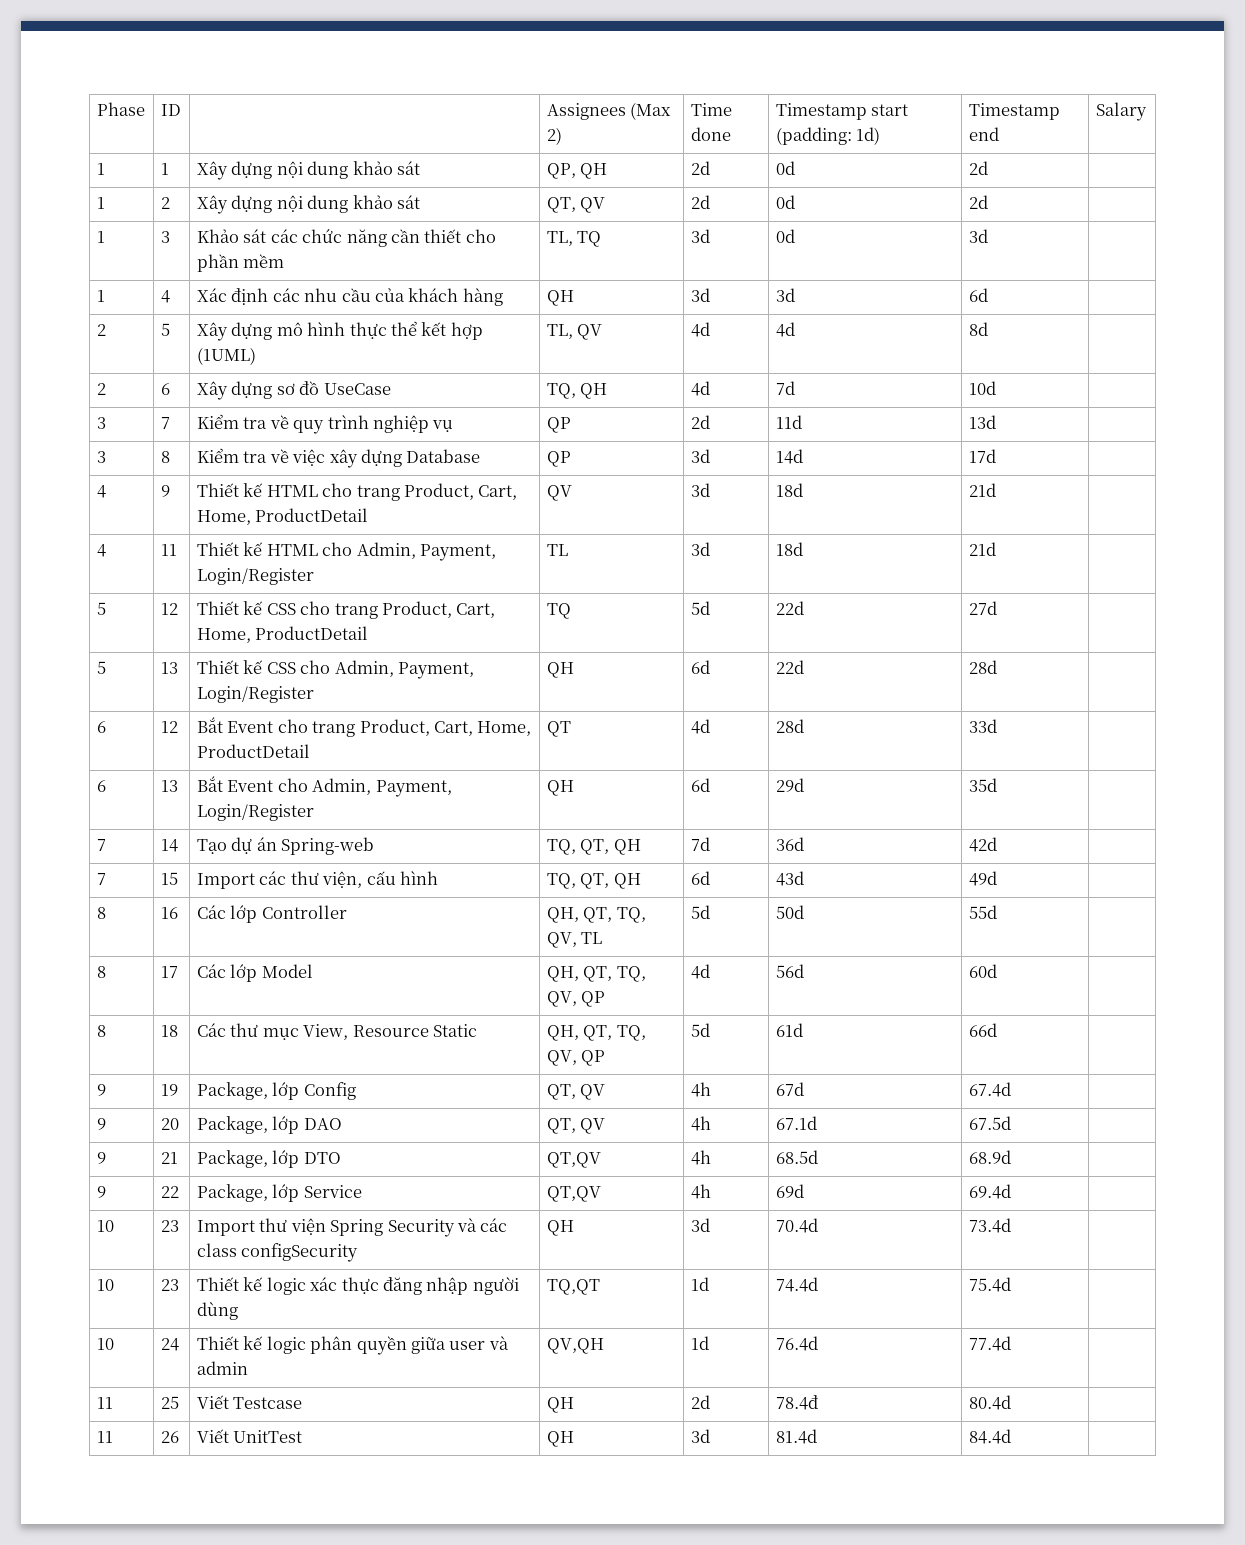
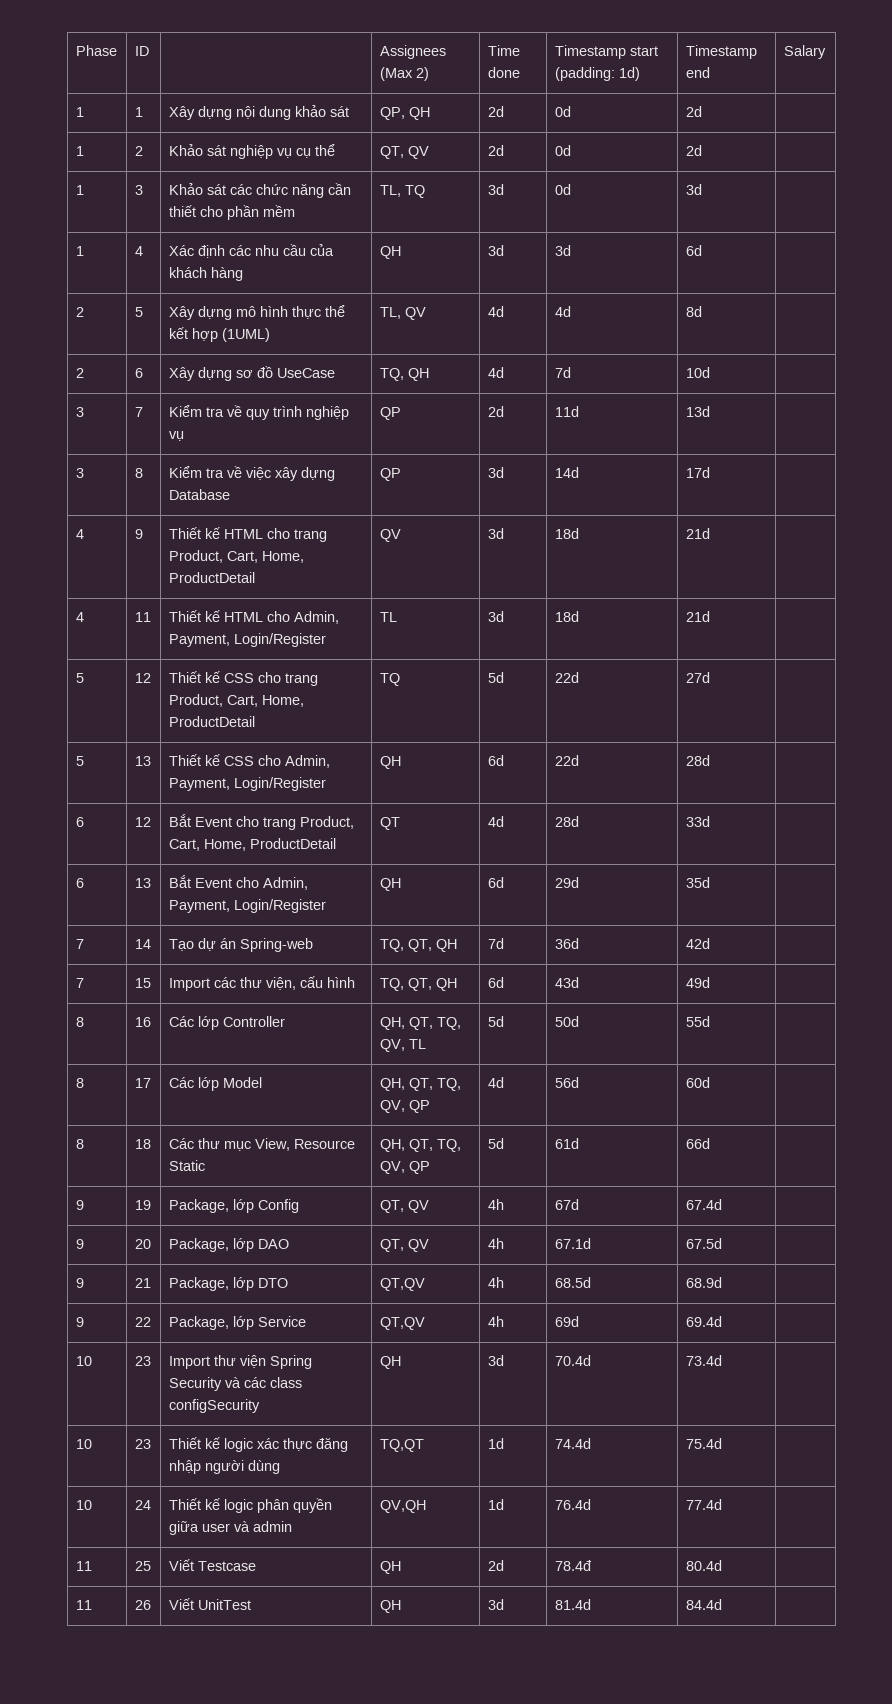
[196,195,421,214] Xây dựng nội dung khảo sát -> [168,144,335,159] Khảo sát nghiệp vụ cụ thể

